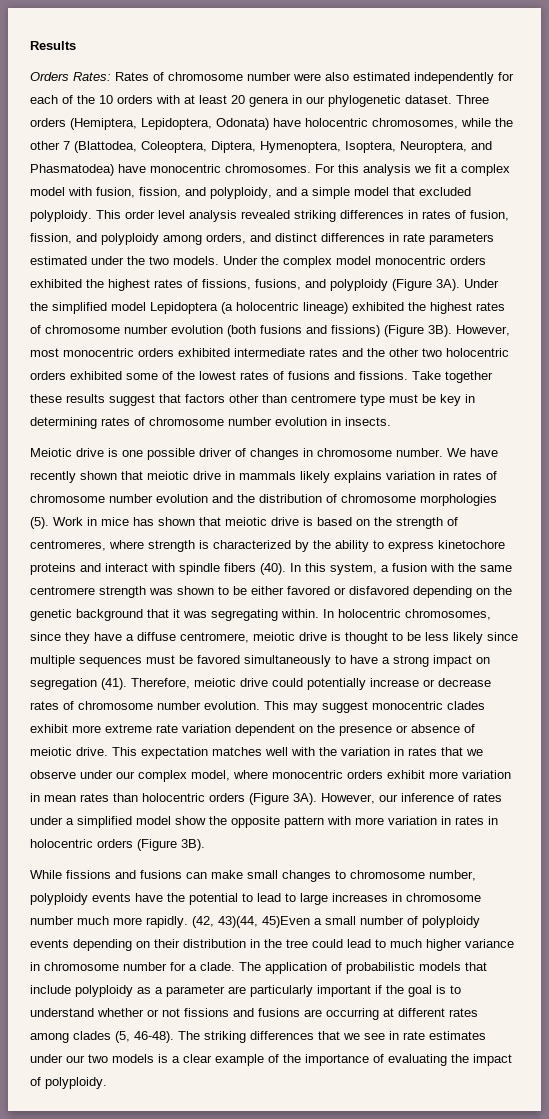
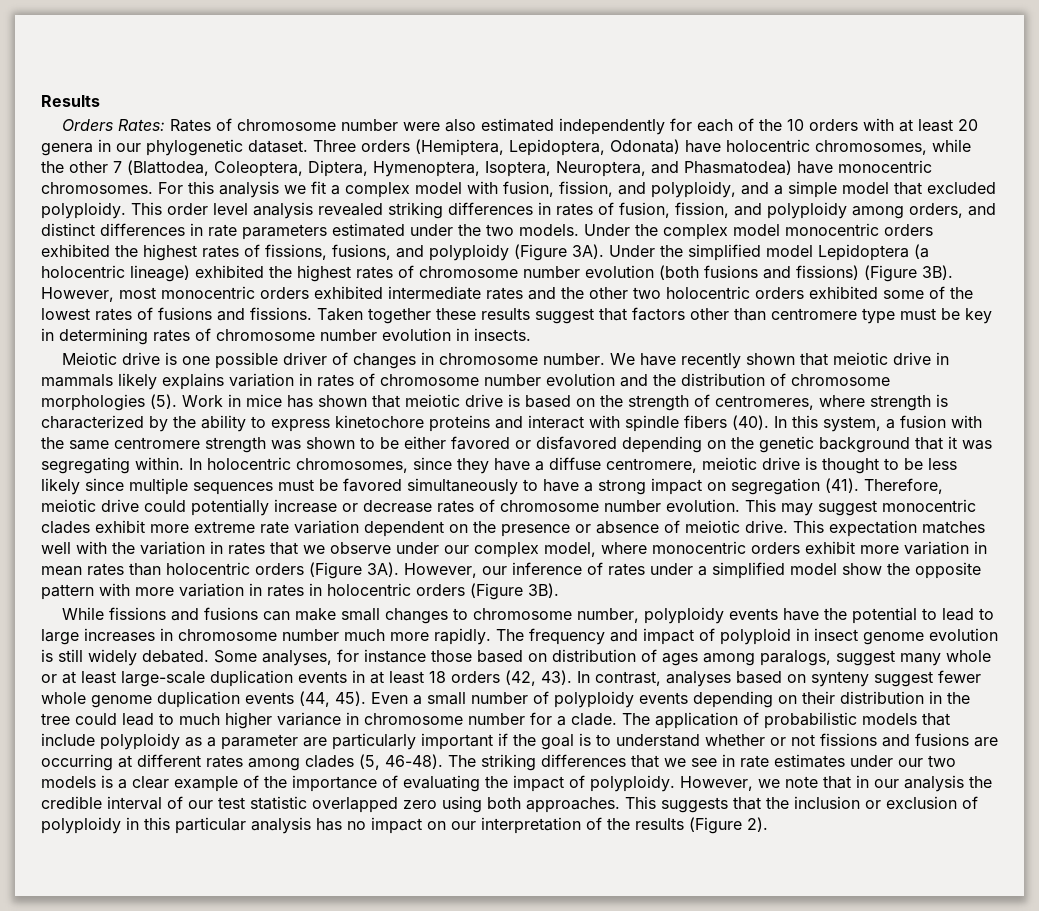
[412,371,441,380] Take -> [317,308,363,321] Taken
[192,916,310,928] (42, 43)(44, 45)Even -> [496,628,998,645] [41,649,991,666] [41,670,981,687] [41,691,408,708] The frequency and impact of polyploid in insect genome evolution is still widely debated. Some analyses, for instance those based on distribution of ages among paralogs, suggest many whole or at least large-scale duplication events in at least 18 orders (42, 43). In contrast, analyses based on synteny suggest fewer whole genome duplication events (44, 45). Even
(107, 1083) none -> [680,775,992,792] [41,796,978,813] [41,817,768,834] However, we note that in our analysis the credible interval of our test statistic overlapped zero using both approaches. This suggests that the inclusion or exclusion of polyploidy in this particular analysis has no impact on our interpretation of the results (Figure 2).

